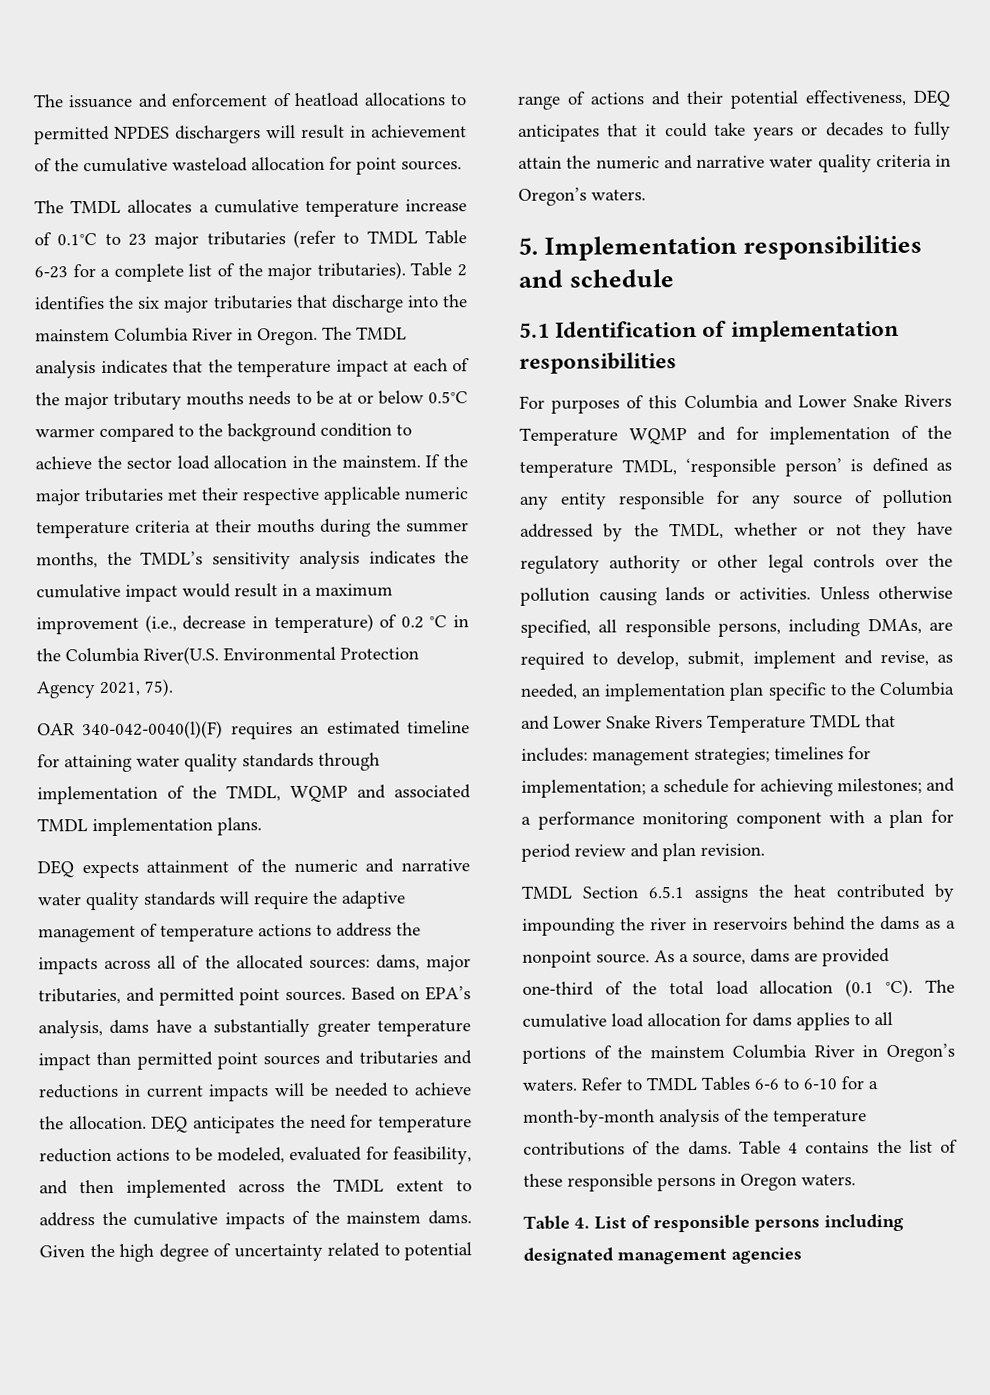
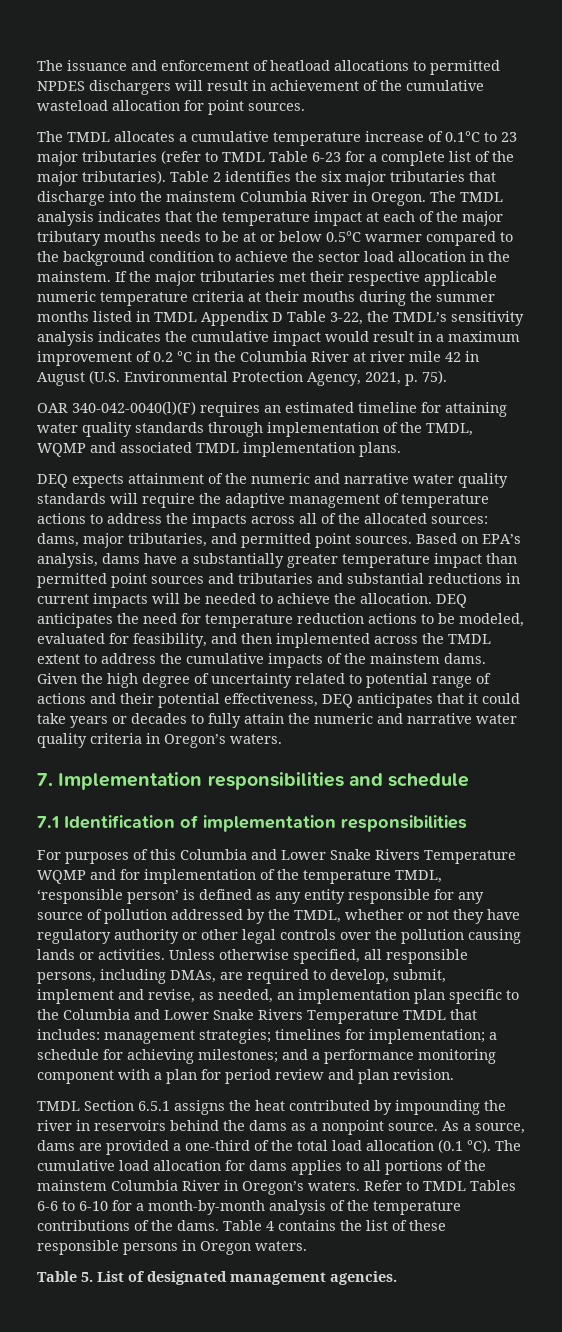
[36,552,98,569] months, -> [37,311,363,326] months listed in TMDL Appendix D Table 3-22,
[144,613,374,634] (i.e., decrease in temperature) -> (132, 358) none
[143,646,419,665] [36,681,140,699] River(U.S. Environmental Protection Agency 2021, -> [311,351,479,362] [37,370,418,386] River at river mile 42 in August (U.S. Environmental Protection Agency, 2021, p.
(472, 1057) none -> [347,573,424,584] substantial
[518,237,538,255] 5. -> [37,773,53,786] 7.
[519,322,550,338] 5.1 -> [37,816,59,828] 7.1
(890, 957) none -> [173,1143,181,1151] a
[574,1217,590,1229] 4. -> [81,1272,93,1282] 5.
[653,1213,904,1233] responsible persons including -> (144, 1276) none
[731,1247,802,1264] agencies -> [330,1271,397,1285] agencies.

